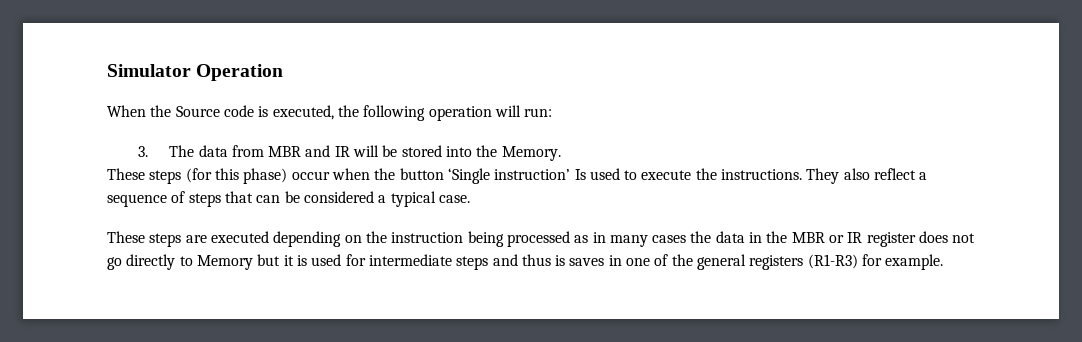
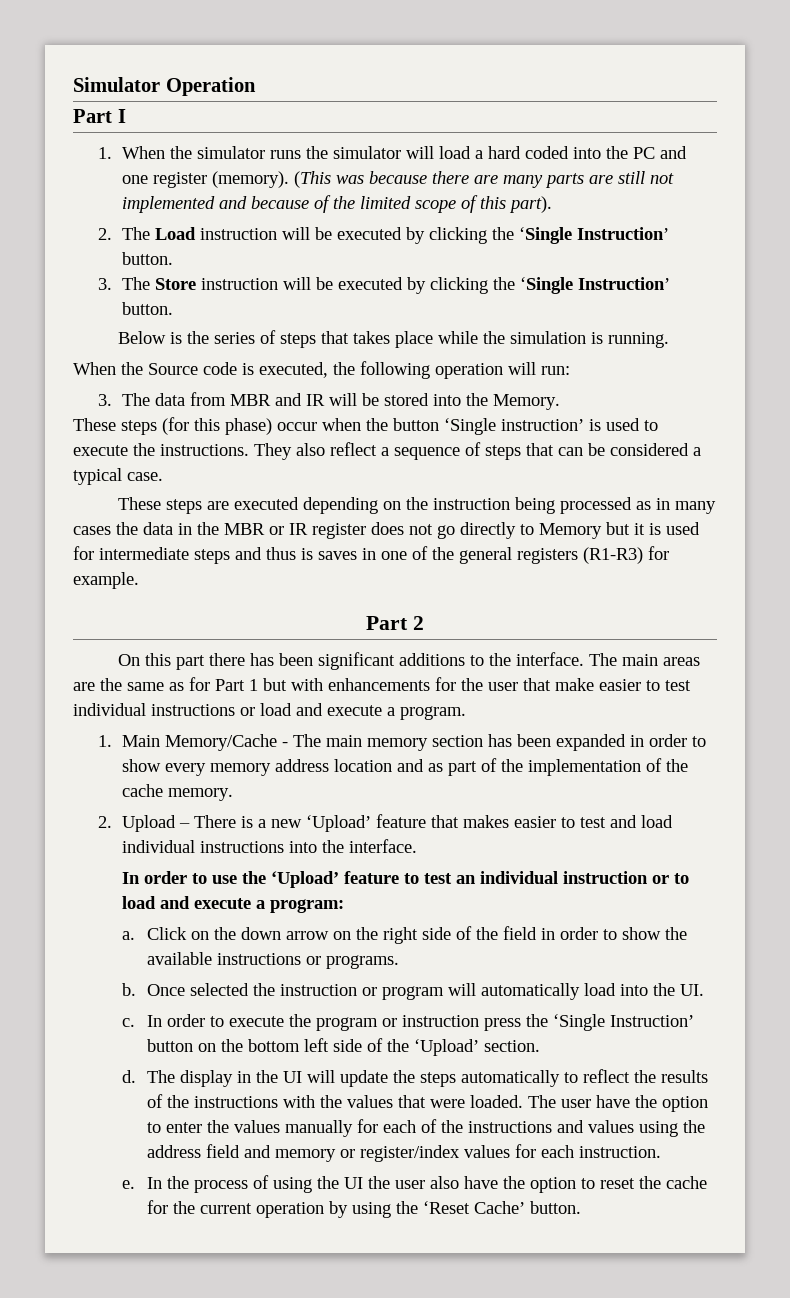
(284, 72) none -> [73,109,126,123] [97,146,688,159] [122,171,675,188] [122,195,553,213] [97,227,670,244] [122,252,174,265] [97,277,671,294] [122,302,174,315] [118,330,670,348] // Part I // 1. When the simulator runs the simulator will load a hard coded into the PC and one register (memory). (This was because there are many parts are still not implemented and because of the limited scope of this part). // 2. The Load instruction will be executed by clicking the ‘Single Instruction’ button. // 3. The Store instruction will be executed by clicking the ‘Single Instruction’ button. // Below is the series of steps that takes place while the simulation is running.
[574,169,586,180] Is -> [589,419,601,431] is
(944, 262) none -> [366,616,424,630] [118,652,701,670] [73,677,691,691] [73,703,466,720] [97,734,707,751] [122,758,689,776] [122,784,234,801] [97,814,674,832] [122,839,418,853] [122,871,690,888] [122,896,345,913] [122,926,687,944] [146,952,399,969] [122,983,704,1000] [122,1014,694,1031] [146,1038,540,1056] [122,1069,708,1087] [146,1094,708,1112] [146,1119,705,1137] [146,1144,661,1162] [122,1175,707,1193] [146,1200,581,1218] // Part 2 // On this part there has been significant additions to the interface. The main areas are the same as for Part 1 but with enhancements for the user that make easier to test individual instructions or load and execute a program. // 1. Main Memory/Cache - The main memory section has been expanded in order to show every memory address location and as part of the implementation of the cache memory. // 2. Upload – There is a new ‘Upload’ feature that makes easier to test and load individual instructions into the interface. // In order to use the ‘Upload’ feature to test an individual instruction or to load and execute a program: // a. Click on the down arrow on the right side of the field in order to show the available instructions or programs. // b. Once selected the instruction or program will automatically load into the UI. // c. In order to execute the program or instruction press the ‘Single Instruction’ button on the bottom left side of the ‘Upload’ section. // d. The display in the UI will update the steps automatically to reflect the results of the instructions with the values that were loaded. The user have the option to enter the values manually for each of the instructions and values using the address field and memory or register/index values for each instruction. // e. In the process of using the UI the user also have the option to reset the cache for the current operation by using the ‘Reset Cache’ button.

